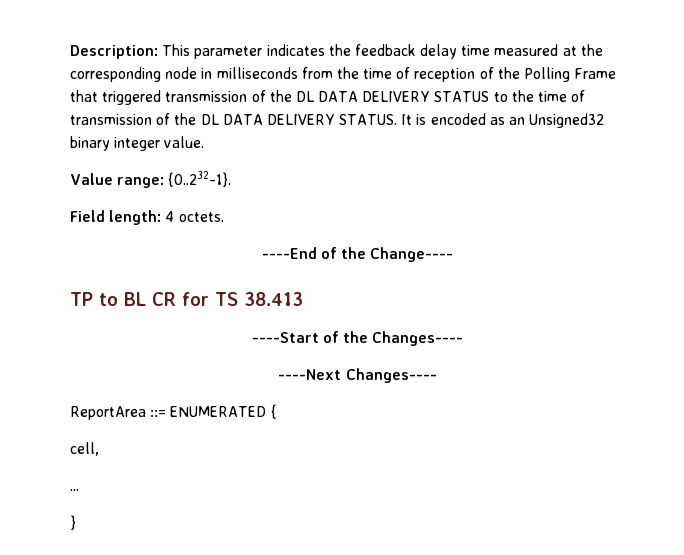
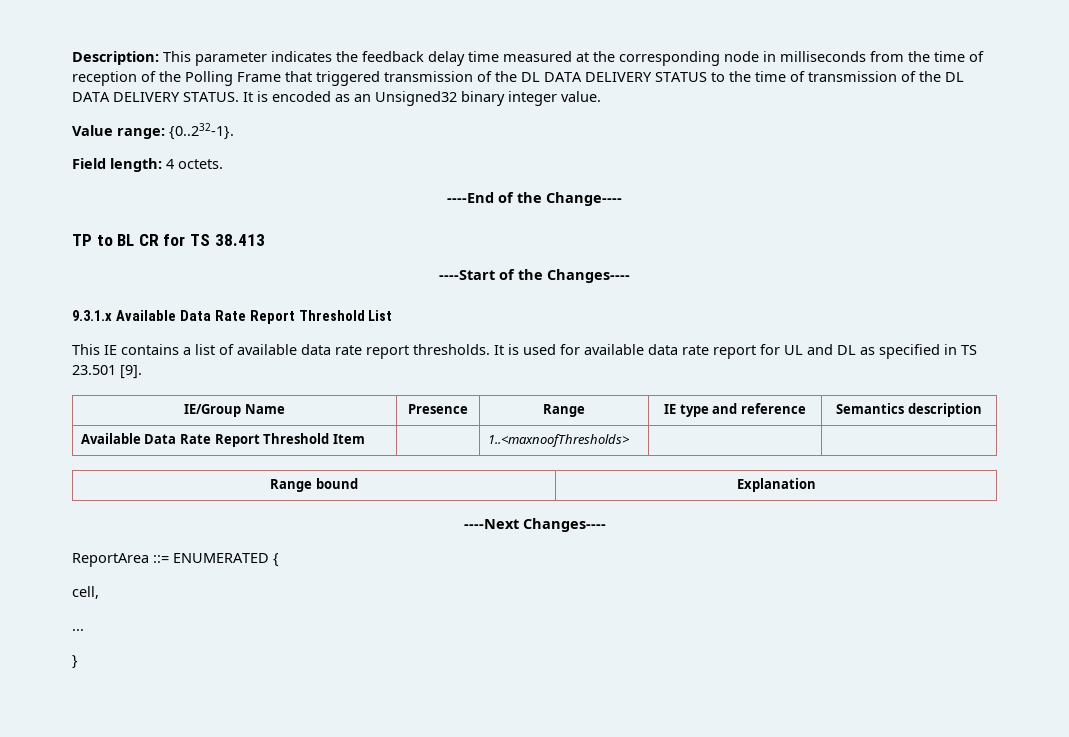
(464, 338) none -> [72,310,393,324] [72,344,977,359] [72,365,142,379] [184,404,285,417] [408,404,468,414] [543,404,585,417] [664,403,806,417] [836,403,982,417] [80,433,365,447] [487,434,630,447] [270,478,358,492] [736,478,816,492] // 9.3.1.x Available Data Rate Report Threshold List // This IE contains a list of available data rate report thresholds. It is used for available data rate report for UL and DL as specified in TS 23.501 [9]. // IE/Group Name | Presence | Range | IE type and reference | Semantics description // Available Data Rate Report Threshold Item | | 1..<maxnoofThresholds> | | // Range bound | Explanation

